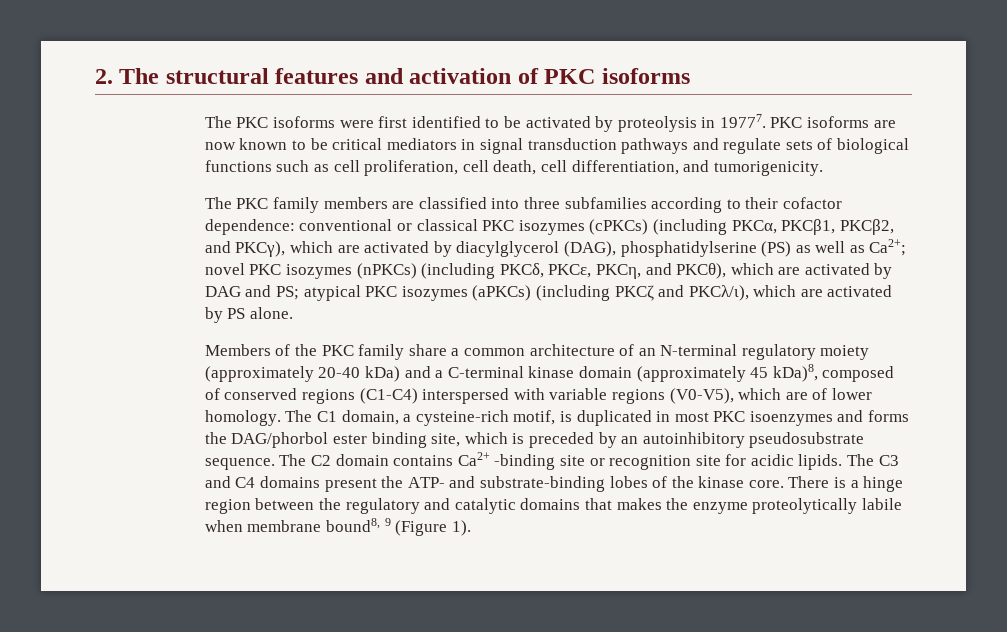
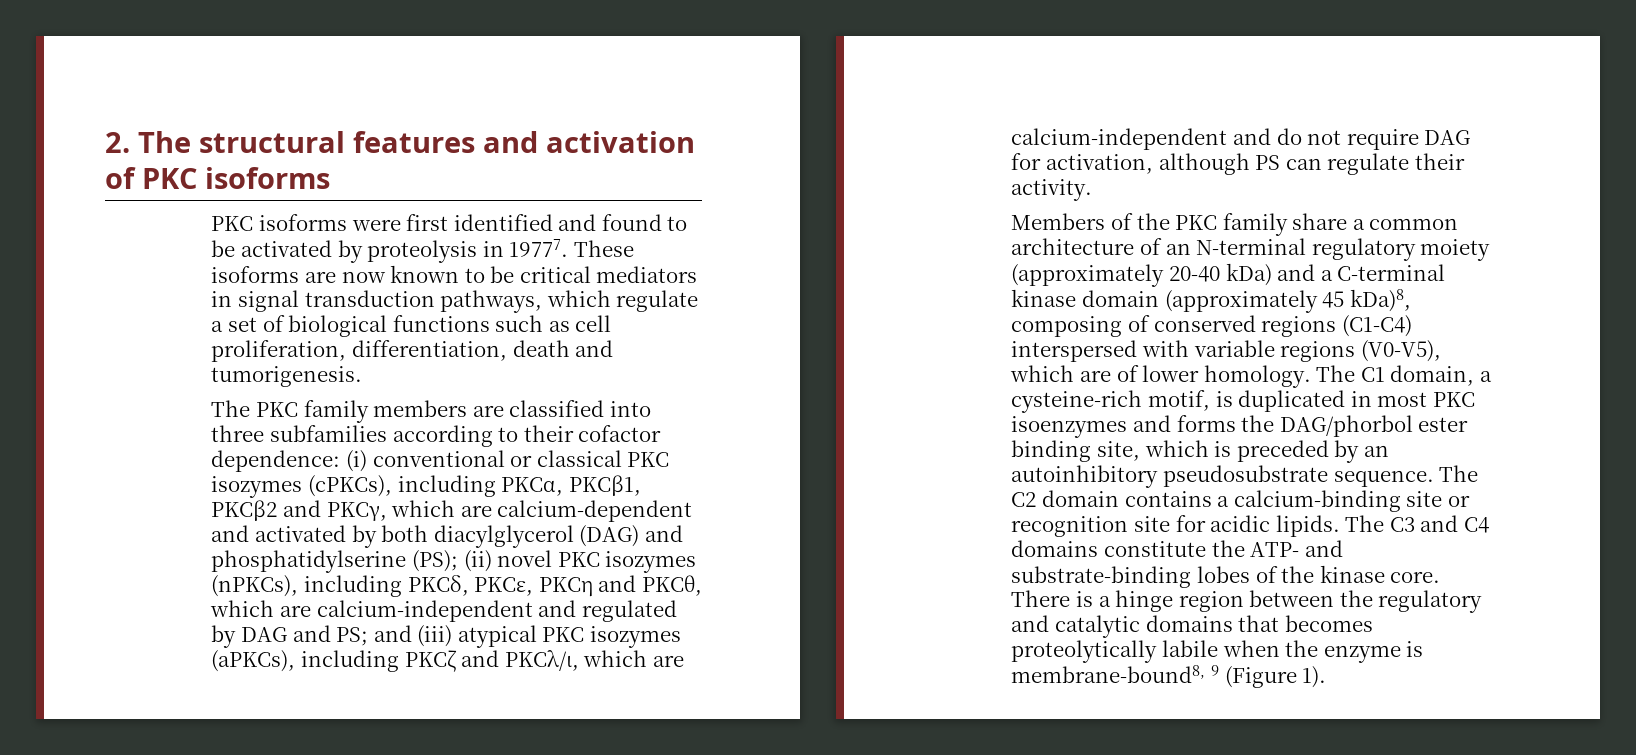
[204,116,232,128] The -> (330, 178) none
(481, 122) none -> [558,214,662,231] and found
[770,117,803,128] PKC -> [573,240,634,257] These
[621,138,813,154] pathways and regulate sets -> [440,290,699,313] [211,317,257,332] pathways, which regulate a set
[462,160,823,176] cell death, cell differentiation, and tumorigenicity. -> [351,340,614,361] [211,366,363,387] differentiation, death and tumorigenesis.
(295, 227) none -> [345,450,367,472] (i)
[589,219,894,235] [204,239,907,257] [204,263,870,279] (cPKCs) (including PKCα, PKCβ1, PKCβ2, and PKCγ), which are activated by diacylglycerol (DAG), phosphatidylserine (PS) as well as Ca2+; novel PKC isozymes (nPKCs) (including PKCδ, PKCε, PKCη, and PKCθ), which are activated -> [307,475,641,497] [211,500,693,522] [211,525,683,548] [211,550,697,573] [211,575,702,597] [210,600,677,622] (cPKCs), including PKCα, PKCβ1, PKCβ2 and PKCγ, which are calcium-dependent and activated by both diacylglycerol (DAG) and phosphatidylserine (PS); (ii) novel PKC isozymes (nPKCs), including PKCδ, PKCε, PKCη and PKCθ, which are calcium-independent and regulated
(300, 293) none -> [373,625,453,647] and (iii)
[472,285,610,301] (aPKCs) (including -> [211,650,399,672] (aPKCs), including
[688,285,893,301] [204,307,294,323] PKCλ/ι), which are activated by PS alone. -> [504,650,684,671] [1011,128,1471,150] [1011,153,1465,175] [1011,179,1093,201] PKCλ/ι, which are calcium-independent and do not require DAG for activation, although PS can regulate their activity.
[822,366,895,382] composed -> [1011,316,1123,337] composing
[457,452,556,470] Ca2+ -binding -> [1217,490,1401,512] a calcium-binding
[324,478,377,492] present -> [1103,541,1206,557] constitute
[616,498,902,514] [204,518,381,532] makes the enzyme proteolytically labile when membrane bound8, -> [1284,615,1373,632] [1011,640,1424,663] [1011,665,1206,683] becomes proteolytically labile when the enzyme is membrane-bound8,

